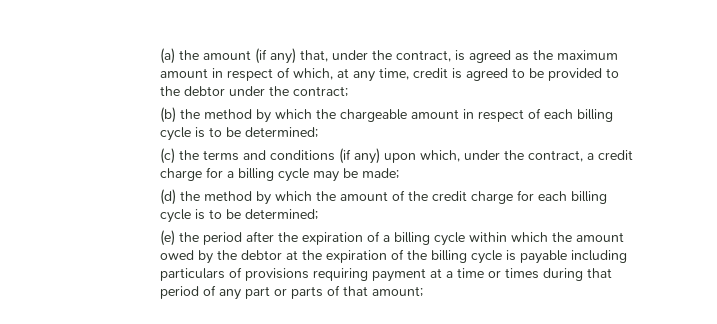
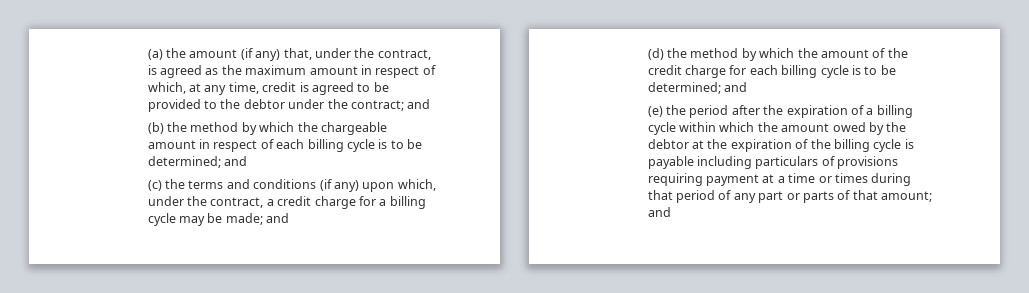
(349, 91) none -> [407,99,431,109] and
(319, 132) none -> [224,156,248,166] and
(400, 173) none -> [266,213,290,223] and
(319, 214) none -> [724,82,748,92] and
(424, 291) none -> [647,207,671,217] and

